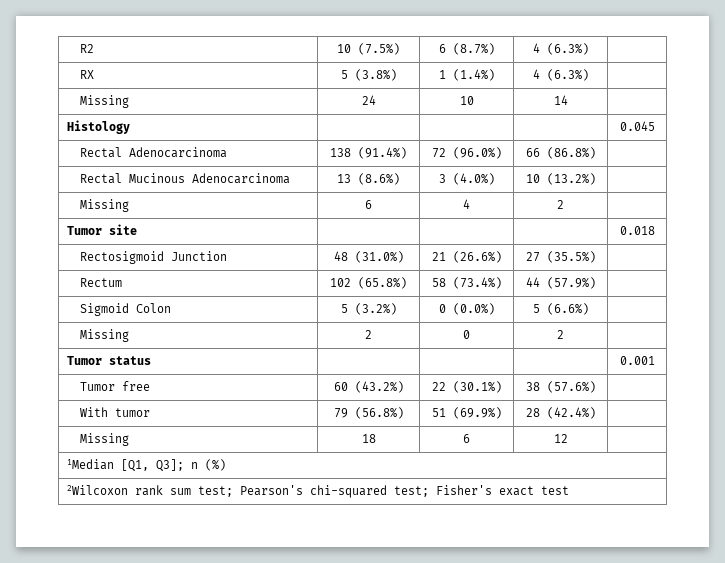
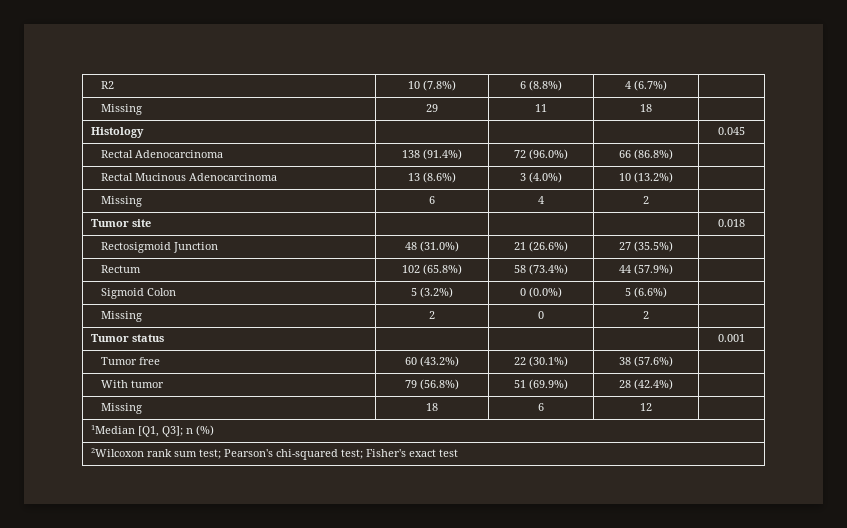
[358,43,401,55] [438,43,495,55] [532,43,589,55] [79,70,94,79] [340,69,397,81] [438,69,495,81] [532,69,589,81] [79,95,129,108] [361,95,376,105] [459,96,474,105] [553,95,568,105] (7.5%) | 6 (8.7%) | 4 (6.3%) | // RX | 5 (3.8%) | 1 (1.4%) | 4 (6.3%) | // Missing | 24 | 10 | 14 -> [423,80,456,91] [520,80,562,91] [625,80,667,91] [101,104,143,115] [426,104,438,112] [535,104,547,112] [640,104,652,112] (7.8%) | 6 (8.8%) | 4 (6.7%) | // Missing | 29 | 11 | 18

